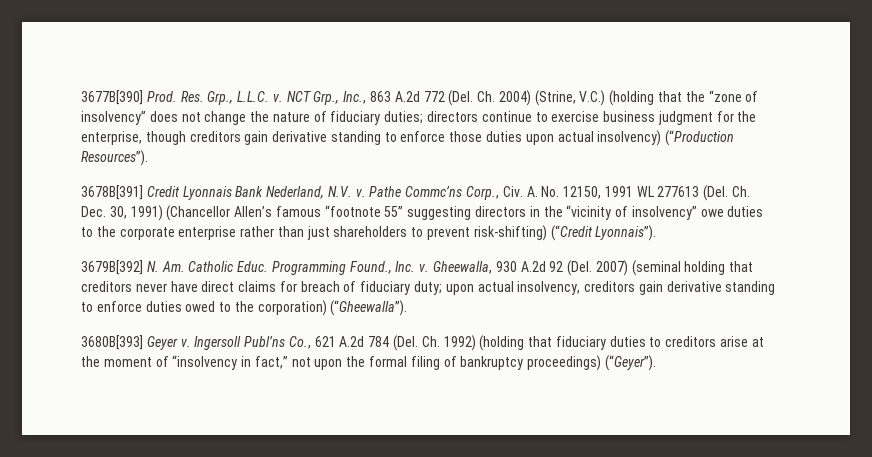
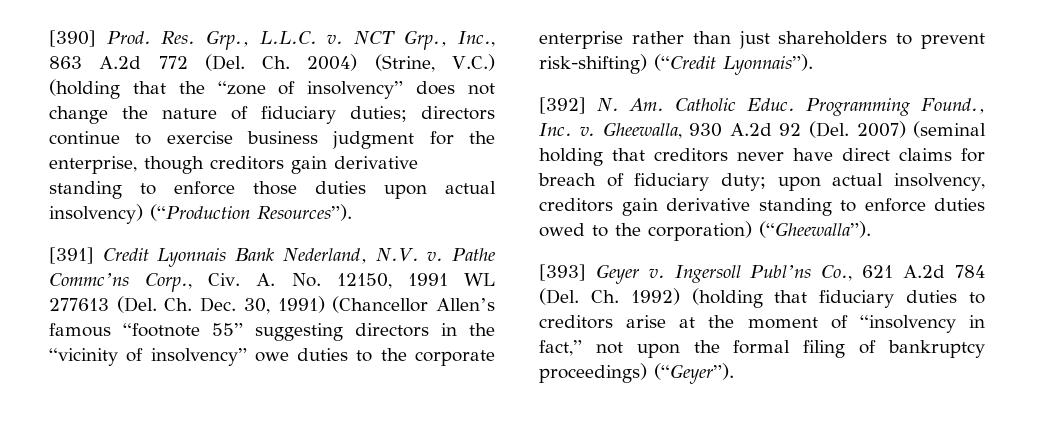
[81,90,143,105] 3677B[390] -> [49,30,96,47] [390]
[81,185,143,200] 3678B[391] -> [49,247,94,264] [391]
[81,260,143,275] 3679B[392] -> [539,97,586,114] [392]
[81,335,143,350] 3680B[393] -> [539,264,586,281] [393]

